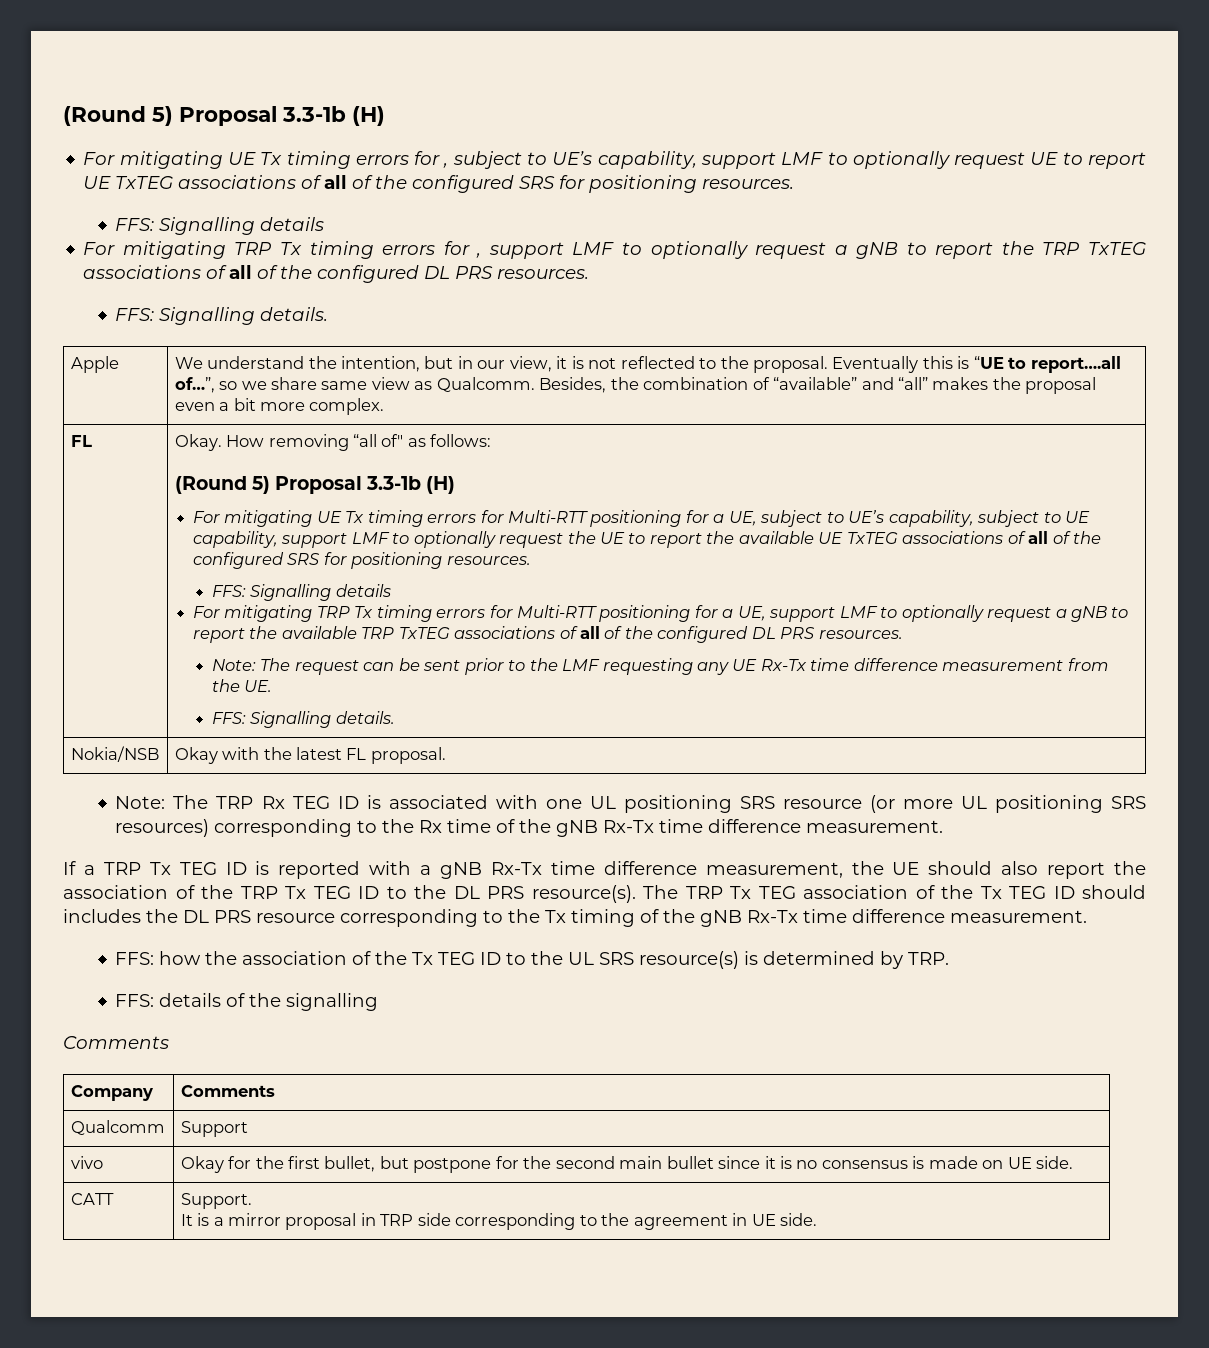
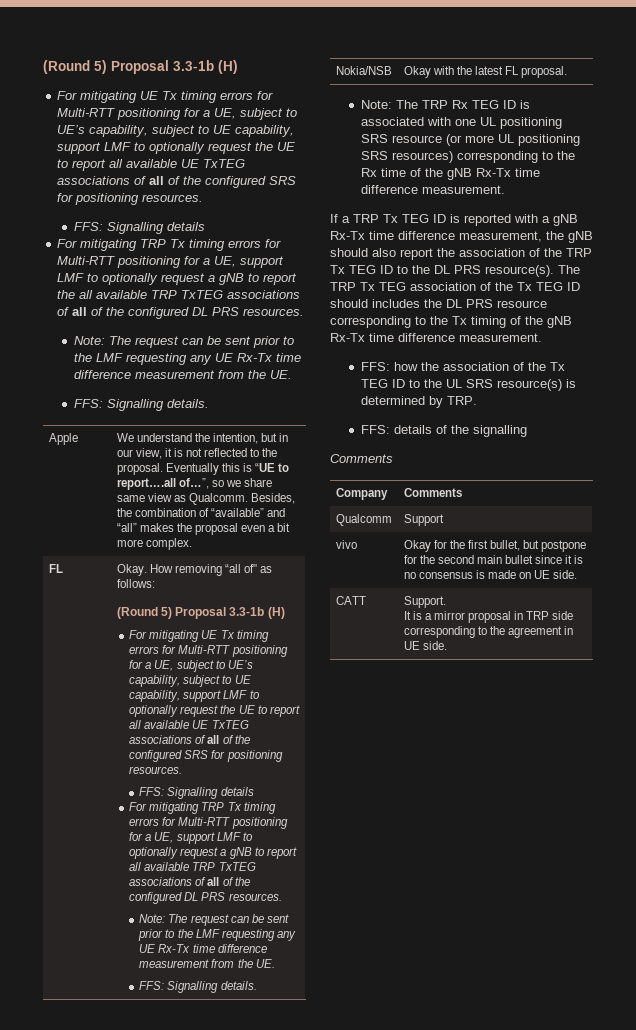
[443,151,1146,169] , subject to UE’s capability, support LMF to optionally request UE to report -> [57,108,298,120] [57,125,295,137] [57,142,296,154] [57,159,178,171] Multi-RTT positioning for a UE, subject to UE’s capability, subject to UE capability, support LMF to optionally request the UE to report all available
[476,253,482,258] , -> [57,256,237,268] Multi-RTT positioning for a UE,
(1034, 248) none -> [79,290,148,299] all available
(590, 274) none -> [74,336,295,348] [74,353,302,365] [74,370,293,379] // Note: The request can be sent prior to the LMF requesting any UE Rx-Tx time difference measurement from the UE.
[706,531,735,544] the -> [129,720,142,729] all
[249,626,278,639] the -> [129,862,142,871] all
[892,862,920,875] UE -> [568,231,593,243] gNB

